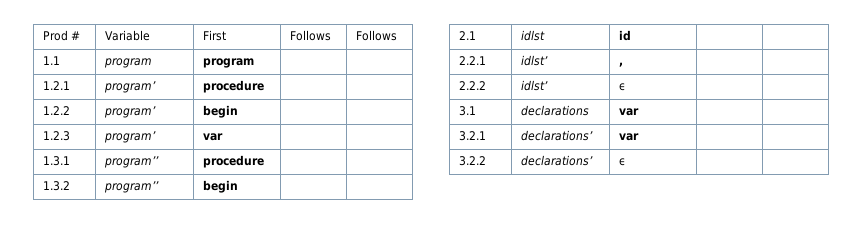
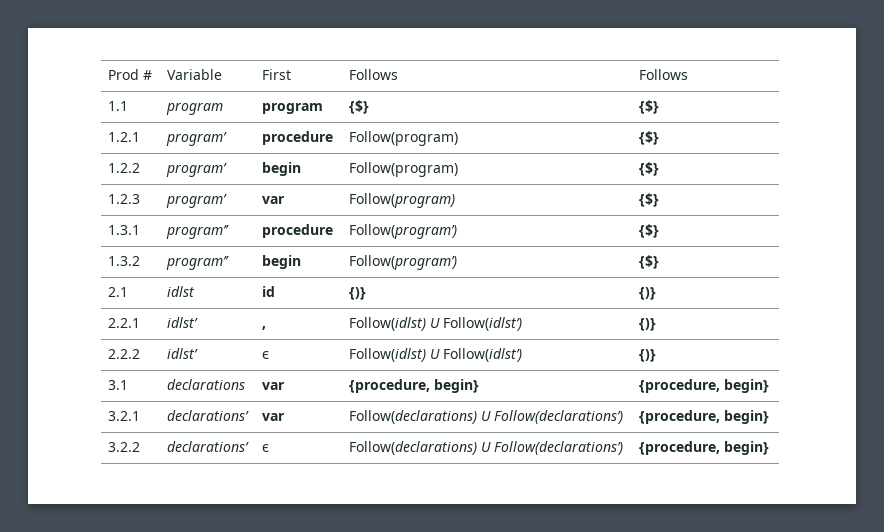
(254, 63) | -> [349,100,370,114] [639,100,660,114] {$} | {$}
(264, 86) | -> [349,131,459,146] [639,131,660,145] Follow(program) | {$}
(238, 111) | -> [349,162,459,177] [639,162,660,176] Follow(program) | {$}
(223, 137) | -> [349,193,456,208] [639,193,660,207] Follow(program) | {$}
(264, 161) | -> [349,224,458,239] [639,224,660,238] Follow(program’) | {$}
(238, 186) | -> [349,255,458,270] [639,255,660,269] Follow(program’) | {$}
(631, 35) | -> [349,287,367,300] [639,287,657,300] {)} | {)}
(623, 64) | -> [349,317,523,331] [639,318,657,331] Follow(idlst) U Follow(idlst’) | {)}
(626, 87) | -> [349,348,523,362] [639,349,657,362] Follow(idlst) U Follow(idlst’) | {)}
(639, 112) | -> [349,379,480,393] [639,379,770,393] {procedure, begin} | {procedure, begin}
[458,156,486,166] [520,155,593,166] [618,158,626,166] | // 3.2.2 | declarations’ | ϵ | | -> [349,410,624,424] [639,410,770,424] [108,442,141,452] [167,441,250,452] [262,444,270,452] [349,441,624,455] [639,441,770,455] Follow(declarations) U Follow(declarations’) | {procedure, begin} // 3.2.2 | declarations’ | ϵ | Follow(declarations) U Follow(declarations’) | {procedure, begin}

